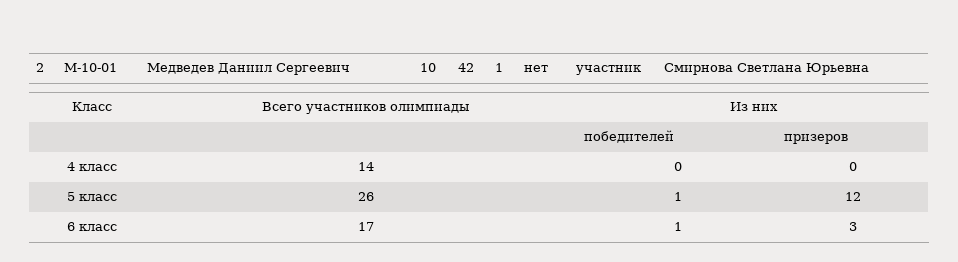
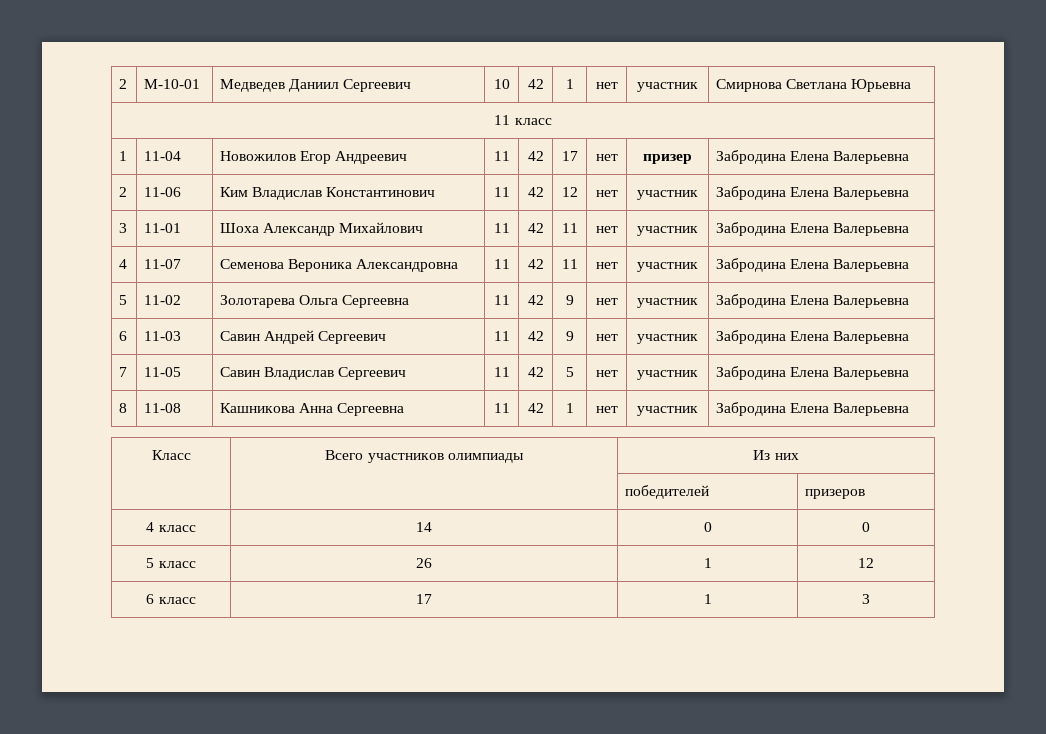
(870, 69) none -> [494,115,552,125] [118,151,127,161] [143,151,181,161] [219,151,408,164] [493,151,510,161] [527,151,544,161] [561,151,578,161] [595,154,618,161] [643,154,692,164] [715,150,910,164] [118,187,127,197] [143,187,181,197] [219,187,436,200] [493,187,510,197] [527,187,544,197] [561,187,578,197] [595,190,618,197] [637,190,698,200] [715,186,910,200] [118,223,127,233] [143,223,181,233] [219,222,424,236] [493,223,510,233] [527,223,544,233] [561,223,578,233] [595,226,618,233] [637,226,698,236] [715,222,910,236] [118,259,127,269] [143,259,181,269] [219,259,459,272] [493,259,510,269] [527,259,544,269] [561,259,578,269] [595,262,618,269] [637,262,698,272] [715,258,910,272] [118,295,127,305] [143,295,181,305] [219,295,410,308] [493,295,510,305] [527,295,544,305] [565,295,574,305] [595,298,618,305] [637,298,698,308] [715,294,910,308] [118,331,127,341] [143,331,181,341] [219,330,387,344] [493,331,510,341] [527,331,544,341] [565,331,574,341] [595,334,618,341] [637,334,698,344] [715,330,910,344] [118,367,127,377] [143,367,181,377] [219,367,407,380] [493,367,510,377] [527,367,544,377] [565,367,574,377] [595,370,618,377] [637,370,698,380] [715,366,910,380] [118,403,127,413] [143,403,181,413] [219,403,405,416] [493,403,510,413] [527,403,544,413] [565,403,574,413] [595,406,618,413] [637,406,698,416] [715,402,910,416] // 11 класс // 1 | 11-04 | Новожилов Егор Андреевич | 11 | 42 | 17 | нет | призер | Забродина Елена Валерьевна // 2 | 11-06 | Ким Владислав Константинович | 11 | 42 | 12 | нет | участник | Забродина Елена Валерьевна // 3 | 11-01 | Шоха Александр Михайлович | 11 | 42 | 11 | нет | участник | Забродина Елена Валерьевна // 4 | 11-07 | Семенова Вероника Александровна | 11 | 42 | 11 | нет | участник | Забродина Елена Валерьевна // 5 | 11-02 | Золотарева Ольга Сергеевна | 11 | 42 | 9 | нет | участник | Забродина Елена Валерьевна // 6 | 11-03 | Савин Андрей Сергеевич | 11 | 42 | 9 | нет | участник | Забродина Елена Валерьевна // 7 | 11-05 | Савин Владислав Сергеевич | 11 | 42 | 5 | нет | участник | Забродина Елена Валерьевна // 8 | 11-08 | Кашникова Анна Сергеевна | 11 | 42 | 1 | нет | участник | Забродина Елена Валерьевна

